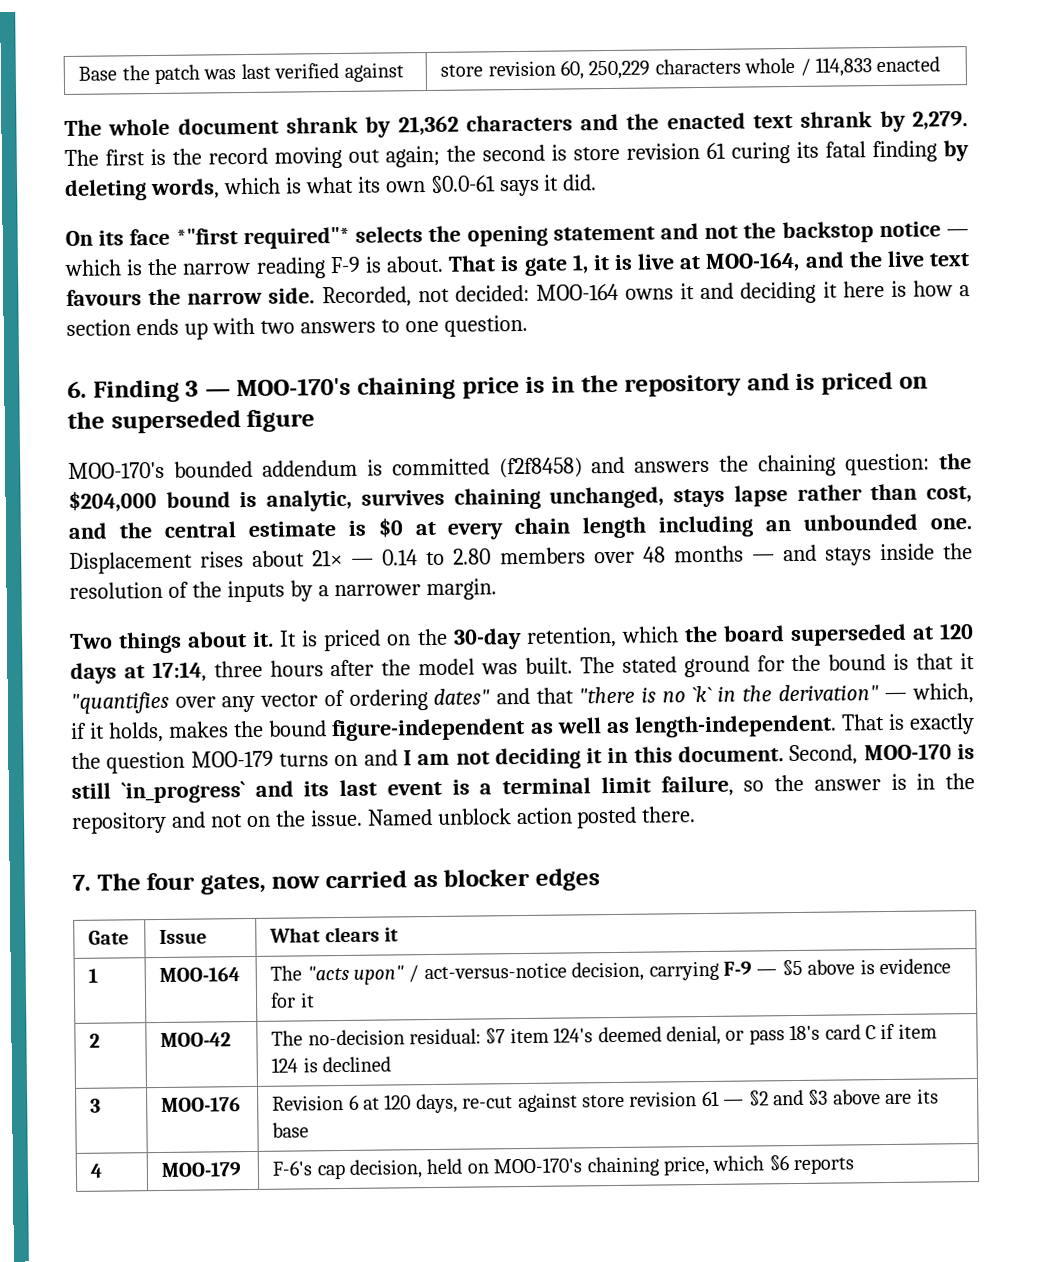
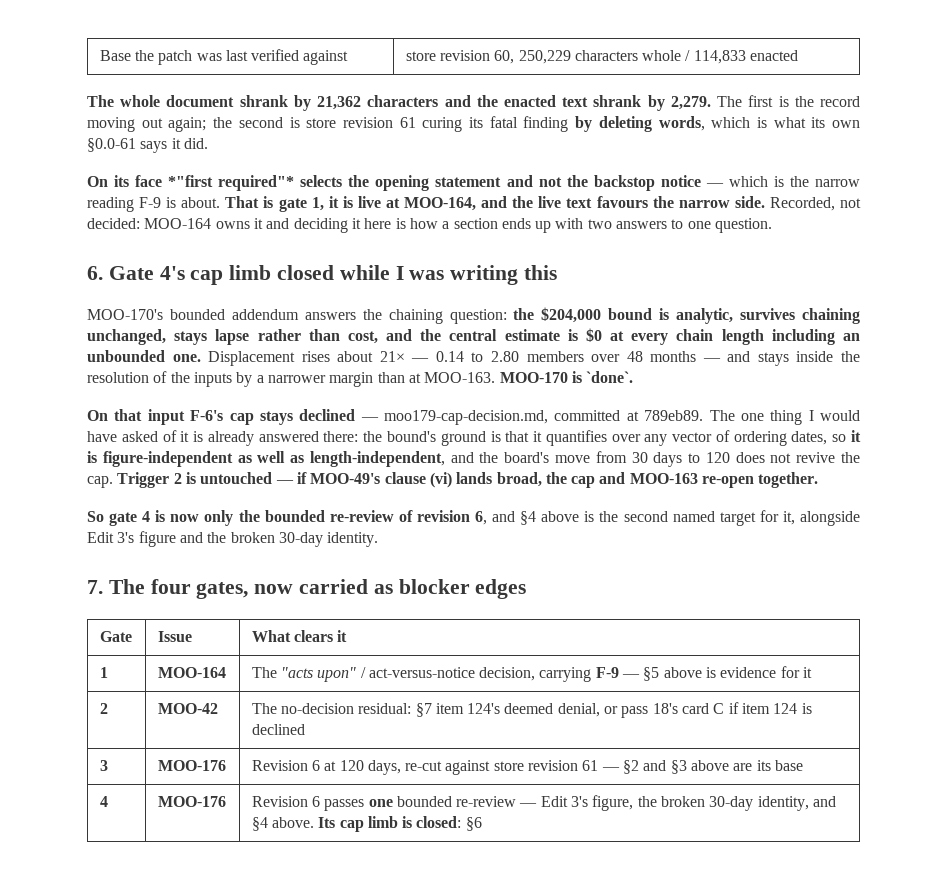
[92,371,928,403] [67,409,316,434] Finding 3 — MOO-170's chaining price is in the repository and is priced on the superseded figure -> [108,265,558,285] Gate 4's cap limb closed while I was writing this
[366,456,626,479] is committed (f2f8458) and -> (299, 314) none
[425,578,497,601] [70,623,974,654] [70,653,887,684] margin. // Two things about it. It is priced on the 30-day retention, which the board superseded at 120 days at 17:14, three hours after the model was built. The stated ground for the bound -> [329,371,634,387] [87,409,860,425] [87,430,486,446] margin than at MOO-163. MOO-170 is `done`. // On that input F-6's cap stays declined — moo179-cap-decision.md, committed at 789eb89. The one thing I would have asked of it is already answered there: the bound's ground
[70,691,169,714] "quantifies -> [545,430,607,446] quantifies
[433,683,975,705] [70,713,976,743] [71,743,975,774] [71,773,975,804] [71,806,697,834] dates" and that "there is no `k` in the derivation" — which, if it holds, makes the bound figure-independent as well as length-independent. That is exactly the question MOO-179 turns on and I am not deciding it in this document. Second, MOO-170 is still `in_progress` and its last event is a terminal limit failure, so the answer is in the repository and not on the issue. Named unblock action posted there. -> [791,430,861,445] [87,451,861,467] [87,472,819,488] [87,510,860,526] [87,531,379,547] dates, so it is figure-independent as well as length-independent, and the board's move from 30 days to 120 does not revive the cap. Trigger 2 is untouched — if MOO-49's clause (vi) lands broad, the cap and MOO-163 re-open together. // So gate 4 is now only the bounded re-review of revision 6, and §4 above is the second named target for it, alongside Edit 3's figure and the broken 30-day identity.
[161,1162,242,1177] [272,1155,855,1180] MOO-179 | F-6's cap decision, held on MOO-170's chaining price, which §6 reports -> [157,796,226,807] [251,795,837,811] [251,816,482,832] MOO-176 | Revision 6 passes one bounded re-review — Edit 3's figure, the broken 30-day identity, and §4 above. Its cap limb is closed: §6

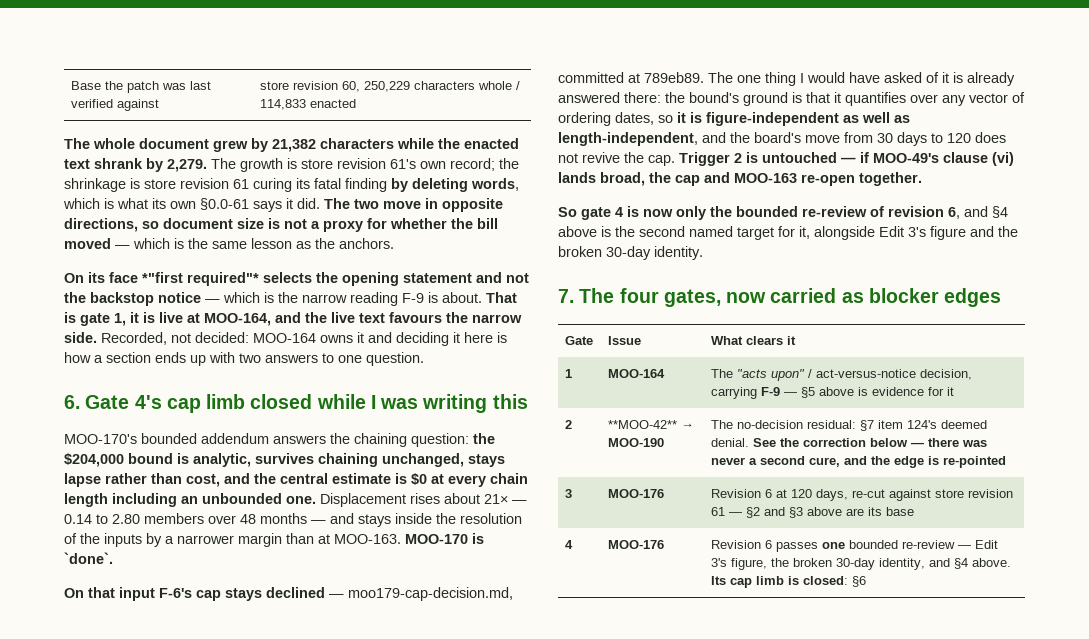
[239,95,471,111] shrank by 21,362 characters and -> [213,138,434,152] grew by 21,382 characters while
[748,95,860,107] [87,117,283,132] first is the record moving out again; the second -> [240,158,519,172] [64,178,126,192] growth is store revision 61's own record; the shrinkage
(208, 143) none -> [324,198,503,212] [64,218,498,232] [64,238,394,249] The two move in opposite directions, so document size is not a proxy for whether the bill moved — which is the same lesson as the anchors.
[157,703,218,714] MOO-42 -> [608,420,695,429] [608,438,665,447] **MOO-42** → MOO-190
[557,702,812,718] [251,724,305,735] denial, or pass 18's card C if item 124 is declined -> [711,438,988,447] [711,456,1007,468] denial. See the correction below — there was never a second cure, and the edge is re-pointed

